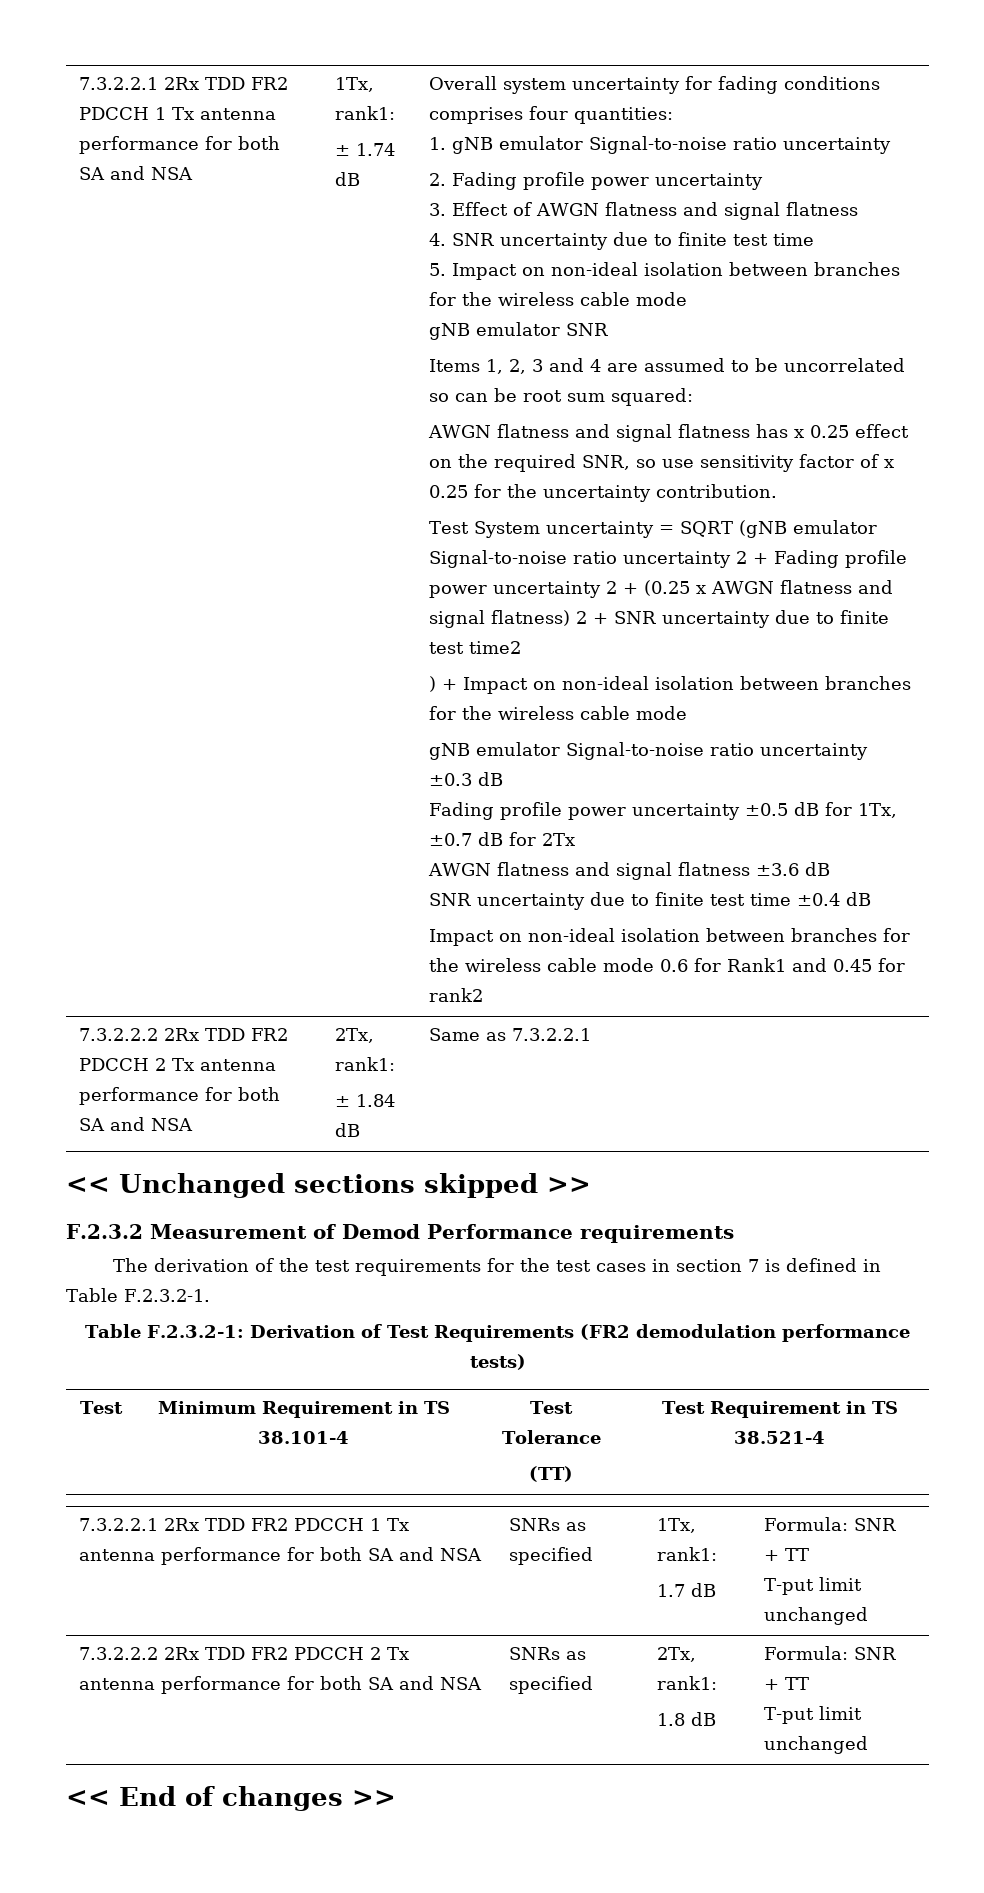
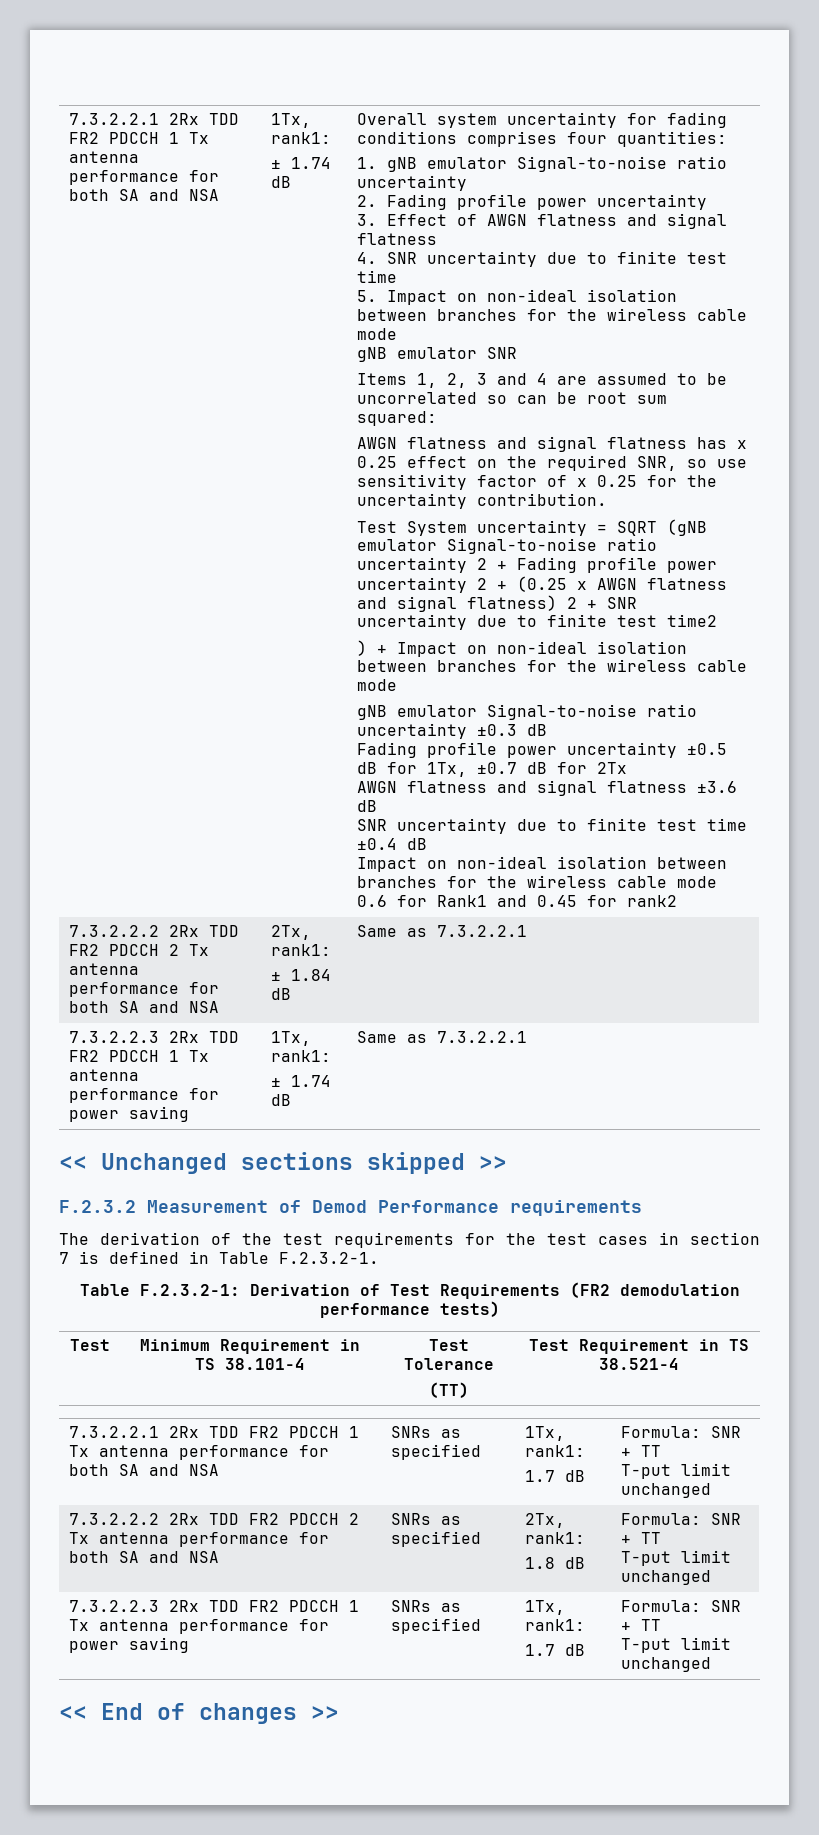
(592, 1034) none -> [69,1031,240,1043] [69,1050,210,1062] [69,1069,140,1081] [69,1088,220,1103] [69,1106,190,1122] [271,1031,312,1046] [271,1050,332,1062] [271,1075,332,1087] [271,1094,292,1106] [357,1031,528,1043] // 7.3.2.2.3 2Rx TDD FR2 PDCCH 1 Tx antenna performance for power saving | 1Tx, rank1: // ± 1.74 dB | Same as 7.3.2.2.1
(869, 1745) none -> [69,1600,360,1612] [69,1619,330,1634] [69,1637,190,1653] [391,1600,462,1612] [391,1618,482,1634] [525,1600,566,1615] [525,1619,586,1631] [525,1644,586,1656] [621,1600,742,1612] [621,1619,662,1631] [621,1637,732,1653] [621,1657,712,1672] // 7.3.2.2.3 2Rx TDD FR2 PDCCH 1 Tx antenna performance for power saving | SNRs as specified | 1Tx, rank1: // 1.7 dB | Formula: SNR + TT // T-put limit unchanged

